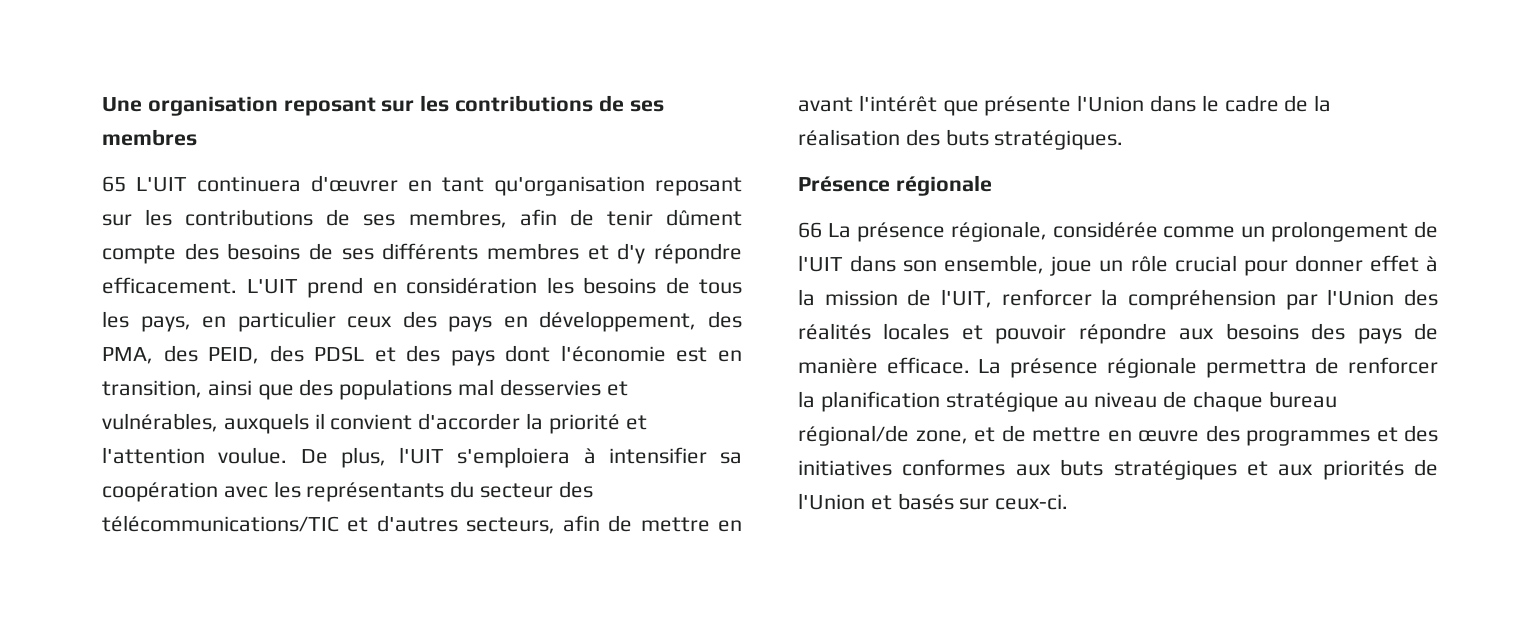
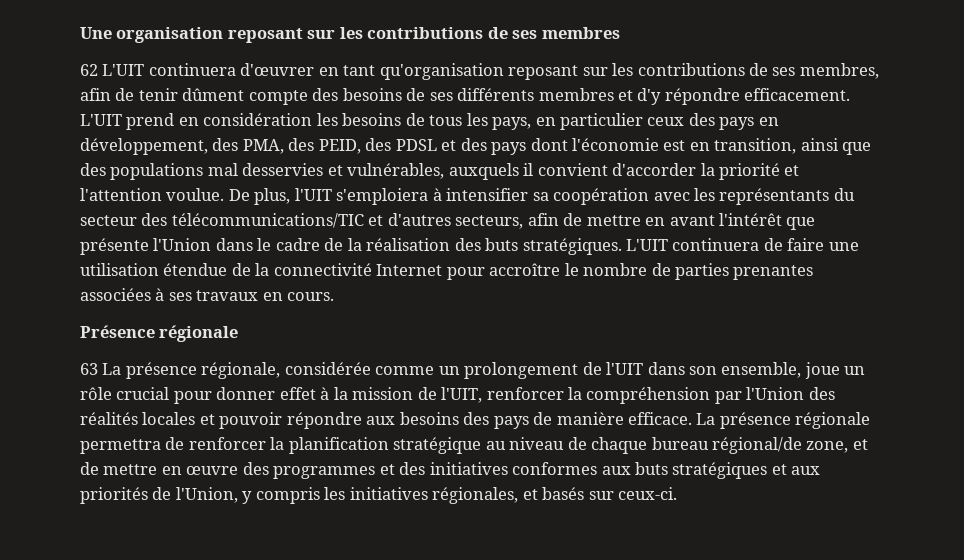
[102,176,126,192] 65 -> [80,64,98,76] 62
(1124, 140) none -> [626,238,859,251] [80,263,814,280] [80,288,335,301] L'UIT continuera de faire une utilisation étendue de la connectivité Internet pour accroître le nombre de parties prenantes associées à ses travaux en cours.
[798,222,822,238] 66 -> [80,363,98,375] 63
[798,493,865,510] l'Union -> [175,487,519,504] l'Union, y compris les initiatives régionales,

